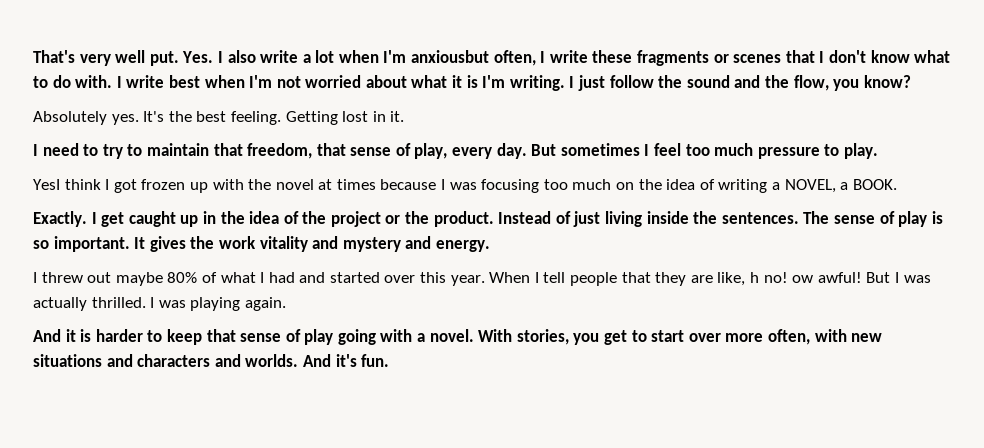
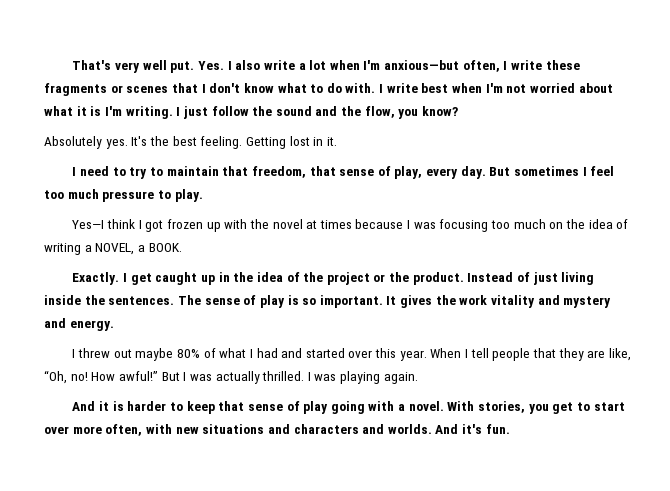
[411,50,490,63] anxiousbut -> [384,60,460,70] anxious—but
[33,179,60,190] YesI -> [72,220,105,229] Yes—I
[749,272,862,283] h no! ow awful! -> [44,370,158,384] “Oh, no! How awful!”

